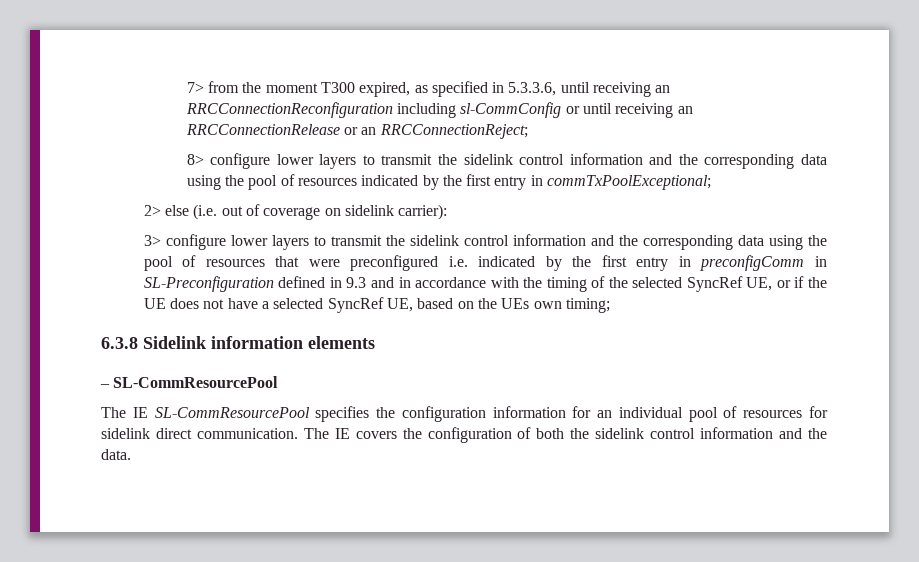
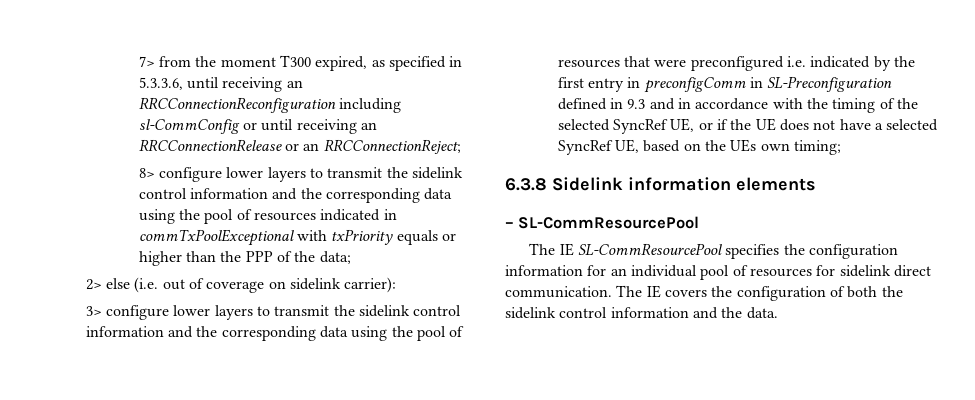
[422,174,712,190] by the first entry in commTxPoolExceptional; -> [383,209,397,220] [138,229,456,246] [138,251,351,266] in commTxPoolExceptional with txPriority equals or higher than the PPP of the data;

